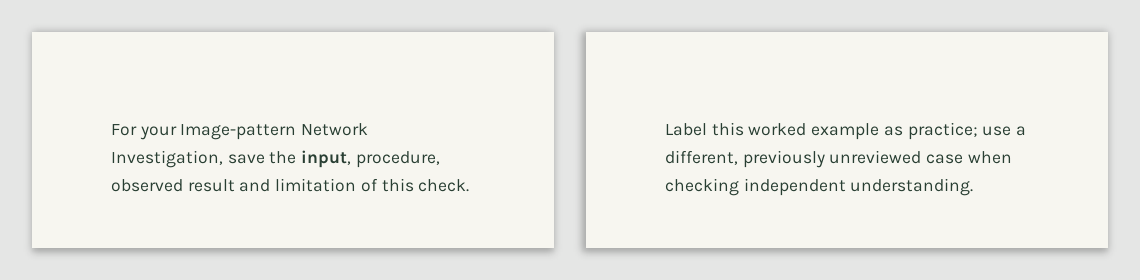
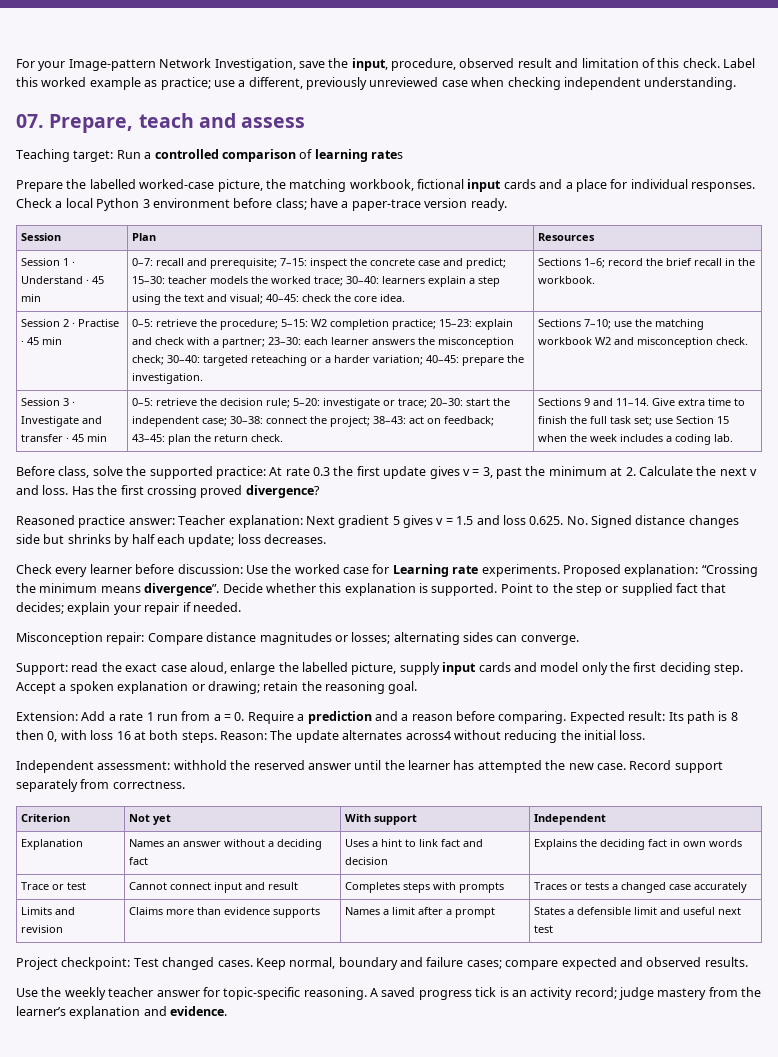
(974, 187) none -> [16,113,306,133] [16,149,403,162] [16,179,755,192] [16,198,507,211] [21,233,62,241] [132,233,157,241] [538,233,596,241] [21,258,76,266] [21,276,105,284] [21,294,42,302] [132,258,507,269] [132,276,501,287] [132,294,406,305] [538,258,756,268] [538,276,596,284] [21,319,120,327] [21,337,63,345] [132,319,514,330] [132,337,515,348] [132,355,525,366] [132,373,204,384] [538,319,705,330] [538,337,749,348] [21,398,76,406] [21,416,103,427] [21,434,108,442] [132,398,511,409] [132,416,495,427] [132,434,284,445] [538,398,746,406] [538,416,730,426] [538,434,734,445] [16,466,757,479] [16,485,320,498] [16,515,739,528] [16,534,326,547] [16,564,758,577] [16,583,727,596] [16,602,241,615] [16,632,579,645] [16,662,744,675] [16,681,418,694] [16,711,738,724] [16,730,646,743] [16,760,723,773] [16,779,185,792] [21,814,71,822] [129,814,172,825] [345,814,418,825] [534,814,607,825] [21,839,84,850] [129,839,323,850] [129,857,149,865] [345,839,484,847] [345,857,389,865] [534,839,743,850] [21,882,87,890] [129,882,299,893] [345,882,505,893] [534,882,748,893] [21,907,76,915] [21,925,64,933] [129,907,321,918] [345,907,496,918] [534,907,742,915] [534,925,554,933] [16,957,748,970] [16,987,762,1000] [16,1006,228,1019] // 07. Prepare, teach and assess // Teaching target: Run a controlled comparison of learning rates // Prepare the labelled worked-case picture, the matching workbook, fictional input cards and a place for individual responses. Check a local Python 3 environment before class; have a paper-trace version ready. // Session | Plan | Resources // Session 1 · Understand · 45 min | 0–7: recall and prerequisite; 7–15: inspect the concrete case and predict; 15–30: teacher models the worked trace; 30–40: learners explain a step using the text and visual; 40–45: check the core idea. | Sections 1–6; record the brief recall in the workbook. // Session 2 · Practise · 45 min | 0–5: retrieve the procedure; 5–15: W2 completion practice; 15–23: explain and check with a partner; 23–30: each learner answers the misconception check; 30–40: targeted reteaching or a harder variation; 40–45: prepare the investigation. | Sections 7–10; use the matching workbook W2 and misconception check. // Session 3 · Investigate and transfer · 45 min | 0–5: retrieve the decision rule; 5–20: investigate or trace; 20–30: start the independent case; 30–38: connect the project; 38–43: act on feedback; 43–45: plan the return check. | Sections 9 and 11–14. Give extra time to finish the full task set; use Section 15 when the week includes a coding lab. // Before class, solve the supported practice: At rate 0.3 the first update gives v = 3, past the minimum at 2. Calculate the next v and loss. Has the first crossing proved divergence? // Reasoned practice answer: Teacher explanation: Next gradient 5 gives v = 1.5 and loss 0.625. No. Signed distance changes side but shrinks by half each update; loss decreases. // Check every learner before discussion: Use the worked case for Learning rate experiments. Proposed explanation: “Crossing the minimum means divergence”. Decide whether this explanation is supported. Point to the step or supplied fact that decides; explain your repair if needed. // Misconception repair: Compare distance magnitudes or losses; alternating sides can converge. // Support: read the exact case aloud, enlarge the labelled picture, supply input cards and model only the first deciding step. Accept a spoken explanation or drawing; retain the reasoning goal. // Extension: Add a rate 1 run from a = 0. Require a prediction and a reason before comparing. Expected result: Its path is 8 then 0, with loss 16 at both steps. Reason: The update alternates across4 without reducing the initial loss. // Independent assessment: withhold the reserved answer until the learner has attempted the new case. Record support separately from correctness. // Criterion | Not yet | With support | Independent // Explanation | Names an answer without a deciding fact | Uses a hint to link fact and decision | Explains the deciding fact in own words // Trace or test | Cannot connect input and result | Completes steps with prompts | Traces or tests a changed case accurately // Limits and revision | Claims more than evidence supports | Names a limit after a prompt | States a defensible limit and useful next test // Project checkpoint: Test changed cases. Keep normal, boundary and failure cases; compare expected and observed results. // Use the weekly teacher answer for topic-specific reasoning. A saved progress tick is an activity record; judge mastery from the learner’s explanation and evidence.

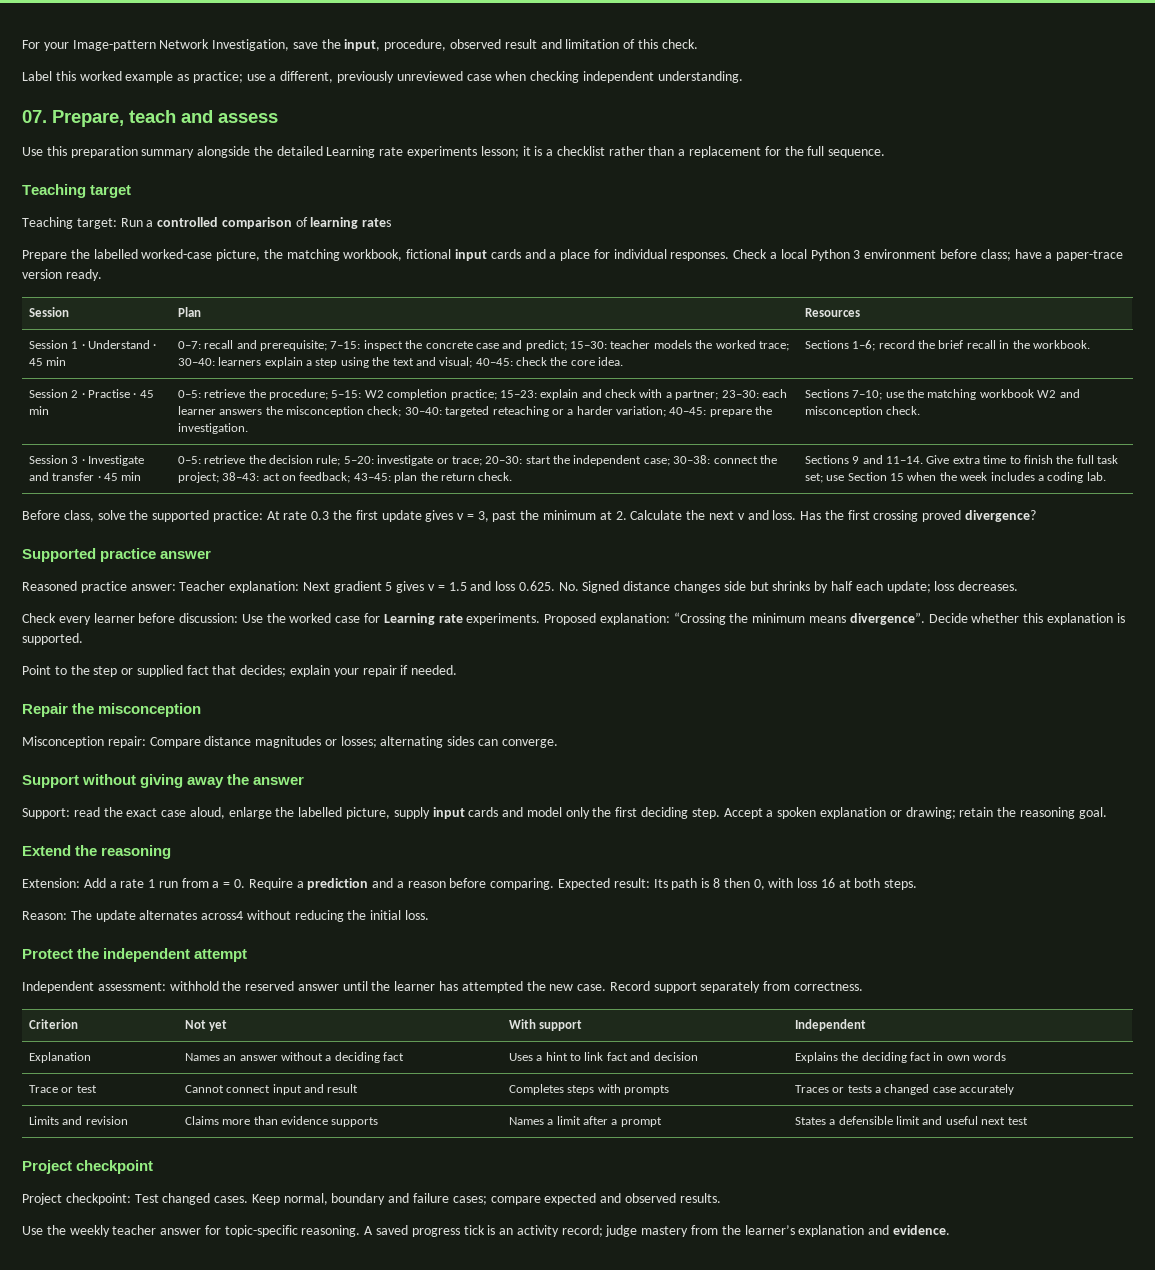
(720, 63) none -> (698, 44) //
(306, 122) none -> [22,146,886,158] [22,184,132,198] // Use this preparation summary alongside the detailed Learning rate experiments lesson; it is a checklist rather than a replacement for the full sequence. // Teaching target
(320, 491) none -> [22,548,212,562] // Supported practice answer
(498, 589) none -> (83, 639) //
(241, 607) none -> [22,703,202,717] // Repair the misconception
(579, 640) none -> [22,774,305,788] // Support without giving away the answer
(418, 687) none -> [22,845,172,859] // Extend the reasoning
(217, 737) none -> (918, 884) //
(646, 735) none -> [22,948,248,962] // Protect the independent attempt
(554, 929) none -> [22,1160,154,1174] // Project checkpoint

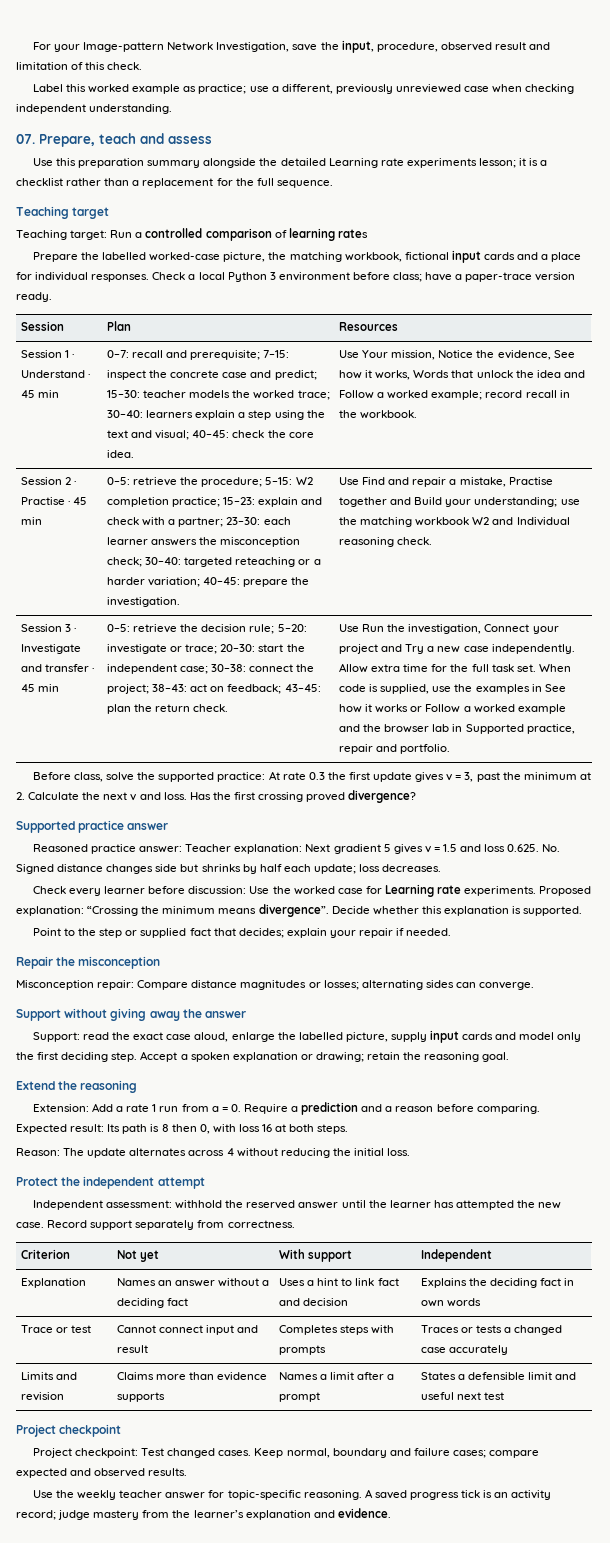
[804,340,964,351] Sections 1–6; record the brief -> [339,350,575,360] [339,370,585,380] [339,390,523,400] Use Your mission, Notice the evidence, See how it works, Words that unlock the idea and Follow a worked example; record
[804,389,883,400] Sections 7–10; -> [339,477,553,487] [339,497,558,507] Use Find and repair a mistake, Practise together and Build your understanding;
[804,406,883,417] misconception -> [516,517,570,526] [339,537,395,547] Individual reasoning
[804,455,1119,464] [804,472,1106,483] Sections 9 and 11–14. Give extra time to finish the full task set; use Section 15 when the week includes a coding lab. -> [339,624,559,634] [339,644,575,654] [339,663,571,673] [339,684,566,694] [339,704,566,714] [339,724,575,734] [339,744,451,754] Use Run the investigation, Connect your project and Try a new case independently. Allow extra time for the full task set. When code is supplied, use the examples in See how it works or Follow a worked example and the browser lab in Supported practice, repair and portfolio.
[201,911,244,920] across4 -> [188,1148,234,1156] across 4

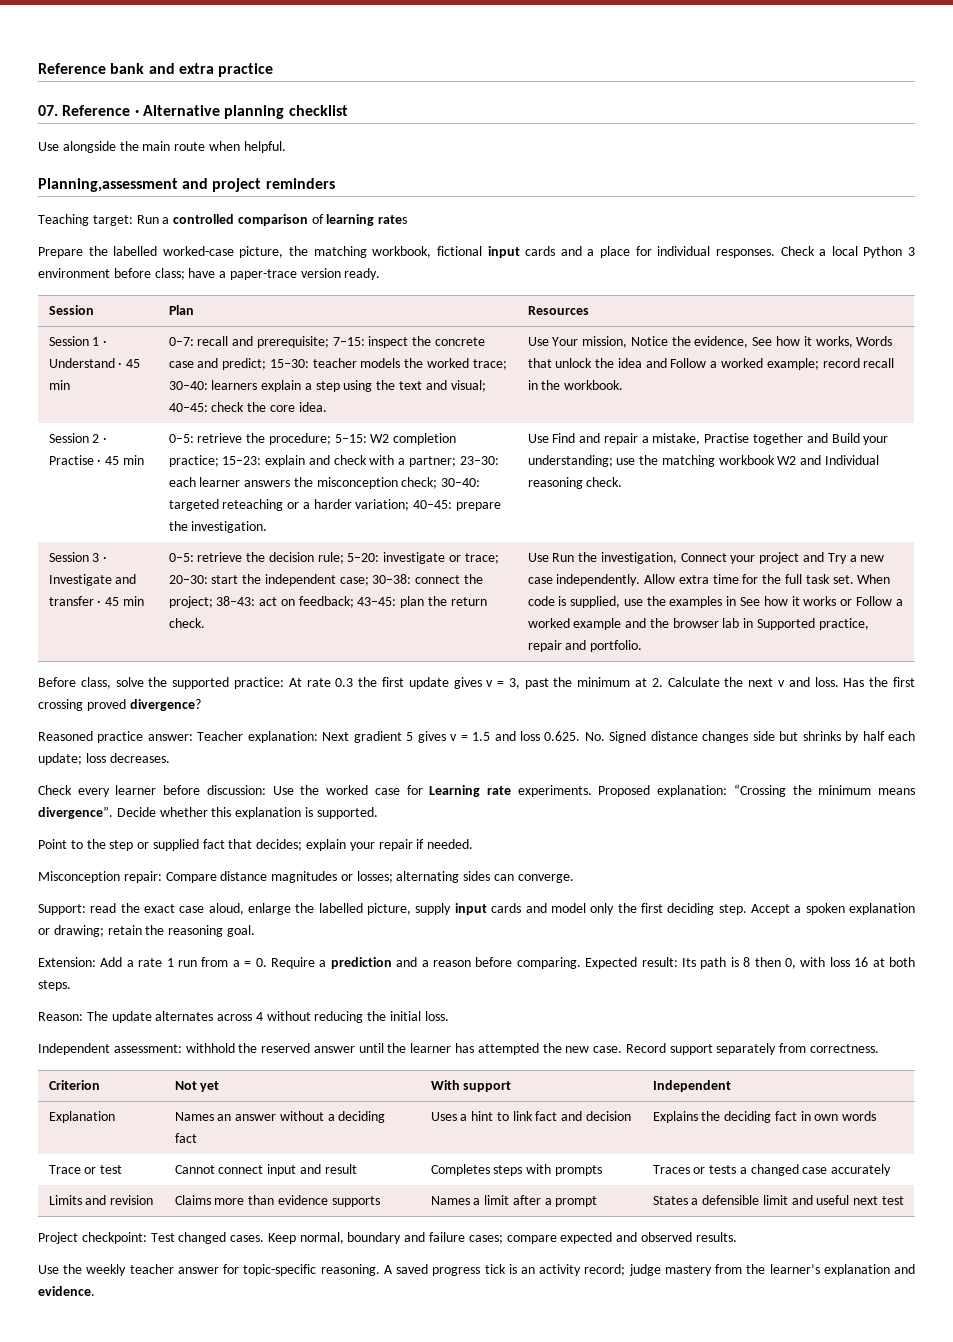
[32,40,551,53] [16,62,143,70] [32,84,575,94] [16,104,173,114] [16,133,212,147] [32,158,548,168] [16,178,333,188] [16,206,110,219] For your Image-pattern Network Investigation, save the input, procedure, observed result and limitation of this check. // Label this worked example as practice; use a different, previously unreviewed case when checking independent understanding. // 07. Prepare, teach and assess // Use this preparation summary alongside the detailed Learning rate experiments lesson; it is a checklist rather than a replacement for the full sequence. // Teaching target -> [38,63,274,77] [38,105,348,119] [38,141,286,153] [38,178,335,192] Reference bank and extra practice // 07. Reference · Alternative planning checklist // Use alongside the main route when helpful. // Planning,assessment and project reminders
[16,820,169,833] // Supported practice answer -> (201, 705) none
[16,956,161,969] // Repair the misconception -> (474, 844) none
[16,1008,247,1021] // Support without giving away the answer -> (574, 878) none
[16,1080,138,1093] // Extend the reasoning -> (255, 931) none
[16,1176,205,1189] // Protect the independent attempt -> (449, 1016) none
[16,1424,122,1437] // Project checkpoint -> (905, 1200) none

